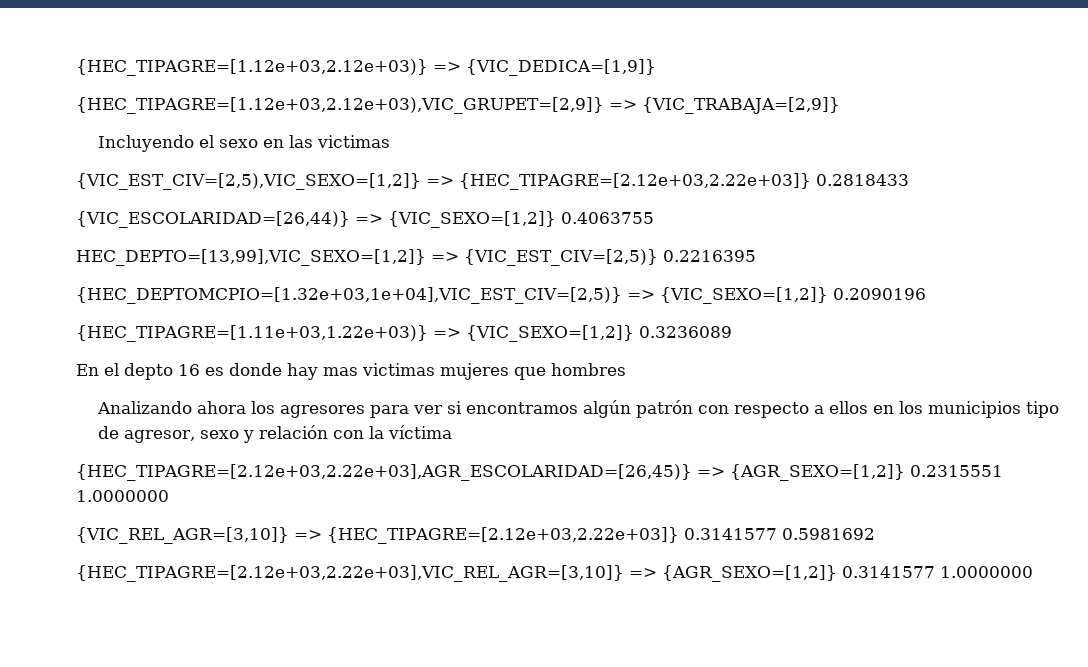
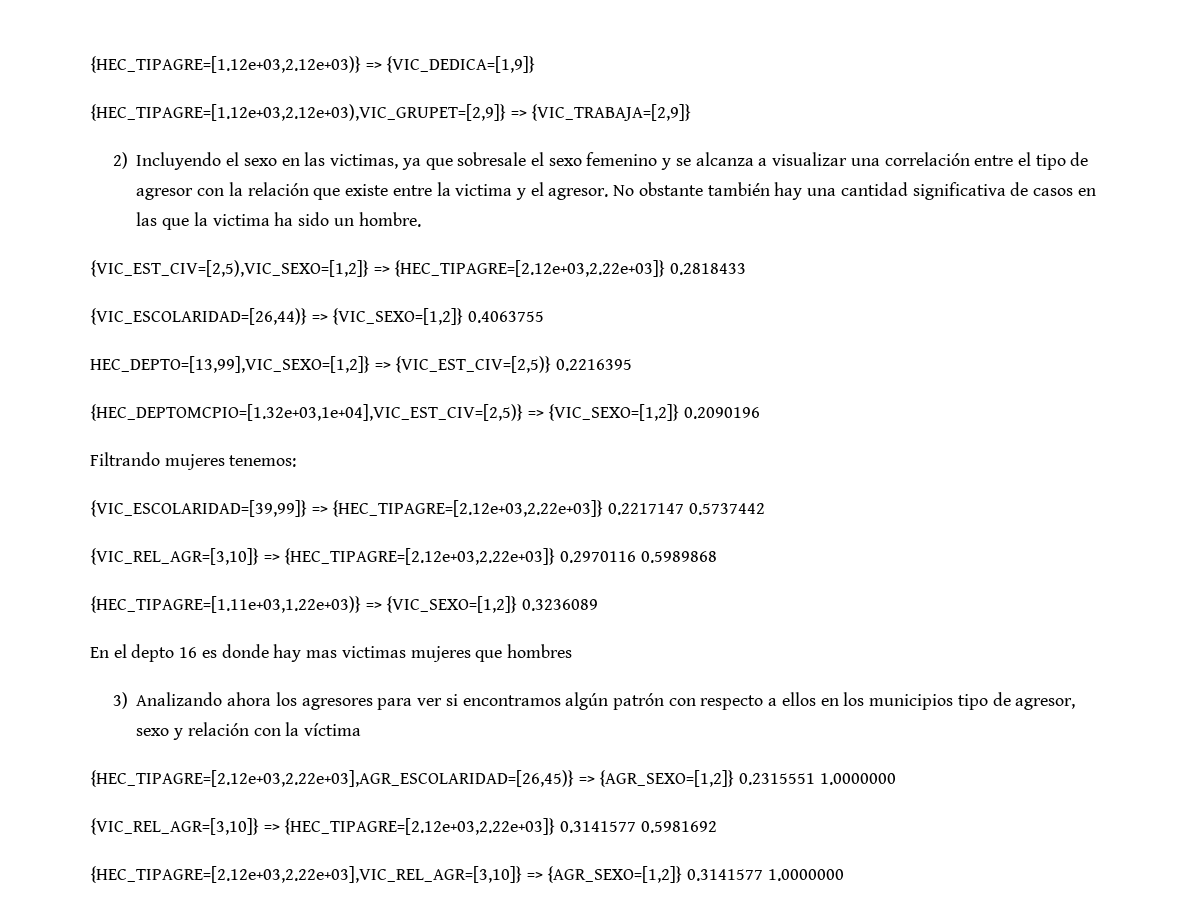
(840, 105) none -> [112,152,128,169] 2)
[316,135,390,148] victimas -> [330,152,1089,170] [136,182,1096,200] [136,212,421,230] victimas, ya que sobresale el sexo femenino y se alcanza a visualizar una correlación entre el tipo de agresor con la relación que existe entre la victima y el agresor. No obstante también hay una cantidad significativa de casos en las que la victima ha sido un hombre.
(926, 294) none -> [90,452,297,470] [90,500,765,517] [90,548,717,565] // Filtrando mujeres tenemos: // {VIC_ESCOLARIDAD=[39,99]} => {HEC_TIPAGRE=[2.12e+03,2.22e+03]} 0.2217147 0.5737442 // {VIC_REL_AGR=[3,10]} => {HEC_TIPAGRE=[2.12e+03,2.22e+03]} 0.2970116 0.5989868
(626, 369) none -> [112,692,128,709] 3)

